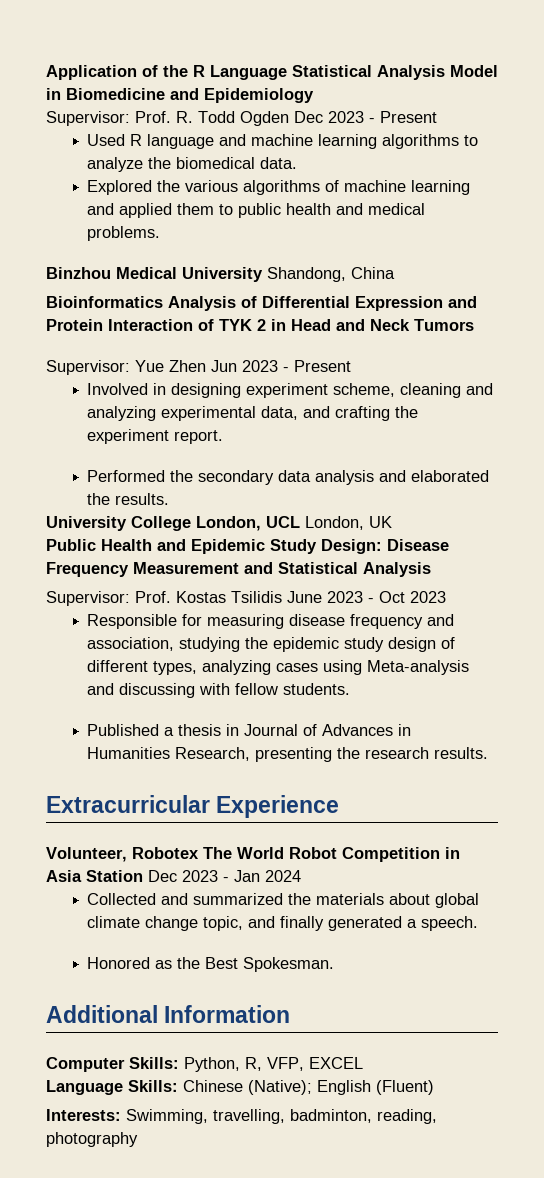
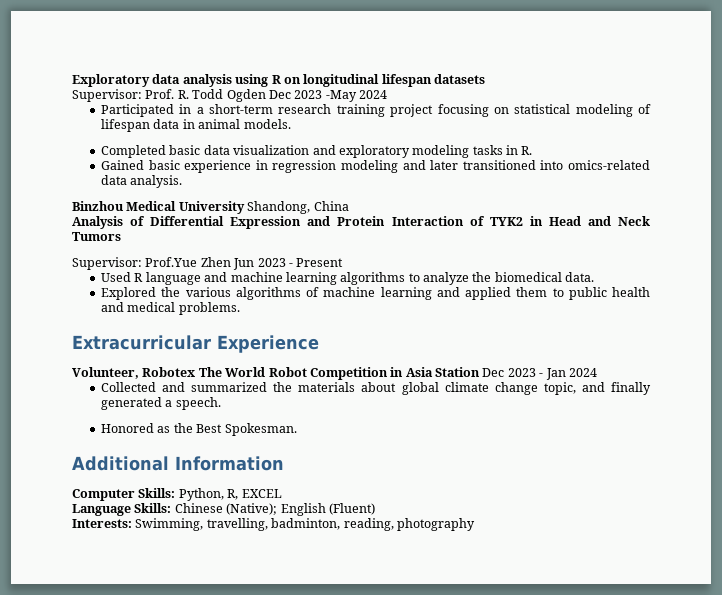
[46,65,498,80] [46,88,314,103] Application of the R Language Statistical Analysis Model in Biomedicine and Epidemiology -> [72,74,485,87] Exploratory data analysis using R on longitudinal lifespan datasets
(364, 117) none -> [325,90,387,102] [100,104,651,117] [100,119,291,132] [100,145,533,158] [100,160,651,173] [100,175,183,188] [72,201,349,214] [72,216,650,229] [72,232,121,241] [72,257,286,270] -May 2024 // Participated in a short-term research training project focusing on statistical modeling of lifespan data in animal models. // Completed basic data visualization and exploratory modeling tasks in R. // Gained basic experience in regression modeling and later transitioned into omics-related data analysis. // Binzhou Medical University Shandong, China // Analysis of Differential Expression and Protein Interaction of TYK2 in Head and Neck Tumors // Supervisor: Prof.Yue Zhen Jun 2023
[46,267,395,282] [46,296,477,311] [46,319,474,331] [46,360,351,375] [87,383,494,398] [87,406,419,421] [87,429,224,444] [87,470,490,485] [87,493,170,505] [46,516,392,531] [46,539,449,554] [46,562,431,577] [46,591,446,606] [87,614,455,629] [87,637,456,652] [87,660,470,675] [87,683,351,698] [87,724,412,736] [87,747,489,762] // Binzhou Medical University Shandong, China // Bioinformatics Analysis of Differential Expression and Protein Interaction of TYK 2 in Head and Neck Tumors // Supervisor: Yue Zhen Jun 2023 - Present // Involved in designing experiment scheme, cleaning and analyzing experimental data, and crafting the experiment report. // Performed the secondary data analysis and elaborated the results. // University College London, UCL London, UK // Public Health and Epidemic Study Design: Disease Frequency Measurement and Statistical Analysis // Supervisor: Prof. Kostas Tsilidis June 2023 - Oct 2023 // Responsible for measuring disease frequency and association, studying the epidemic study design of different types, analyzing cases using Meta-analysis and discussing with fellow students. // Published a thesis in Journal of Advances in Humanities Research, presenting the research results. -> (240, 308) none
[267,1057,304,1071] VFP, -> (239, 494) none

